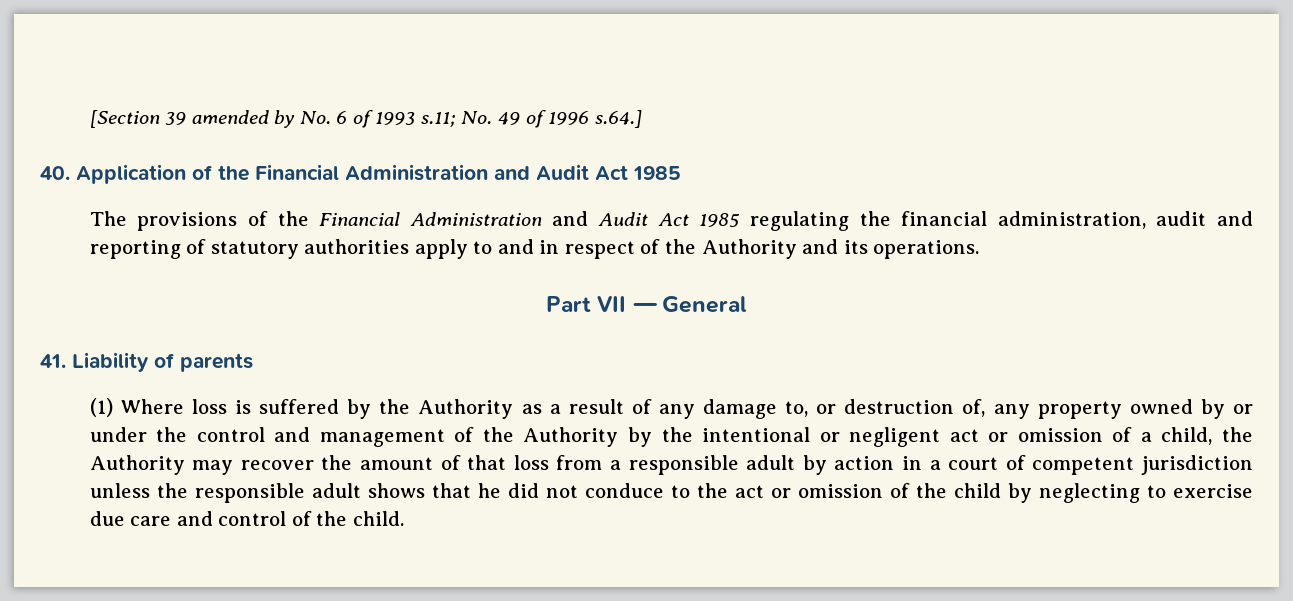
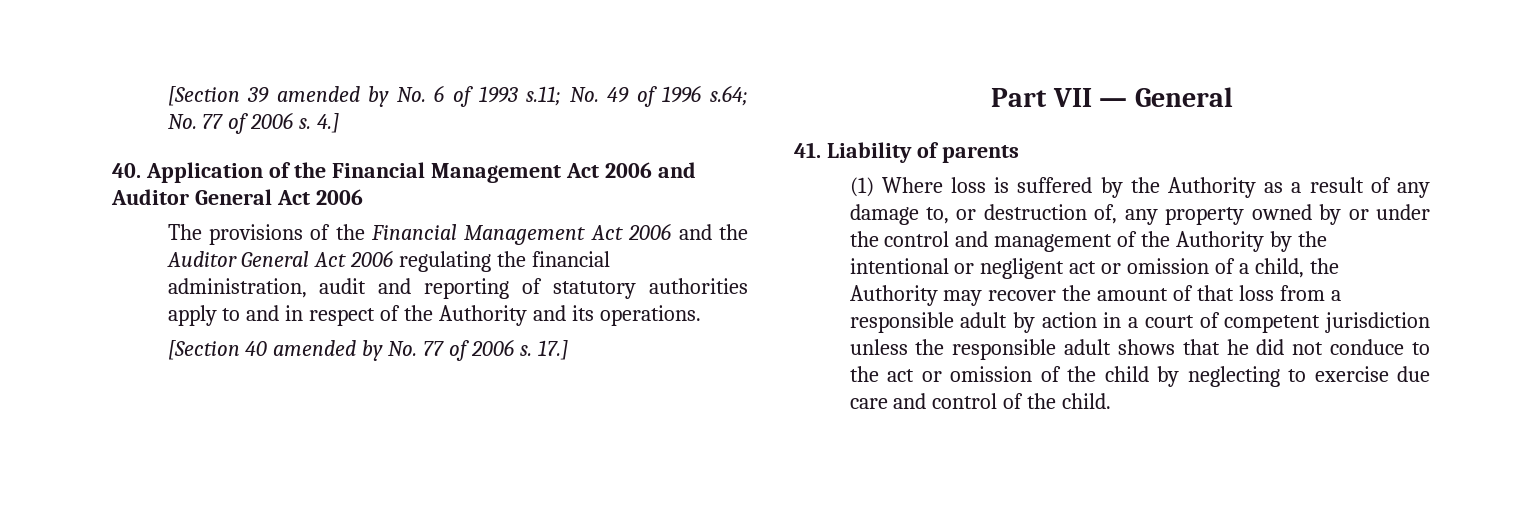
[594,110,642,128] s.64.] -> [709,85,748,106] [167,112,340,134] s.64; No. 77 of 2006 s. 4.]
[345,164,681,181] Administration and Audit Act 1985 -> [430,162,696,183] [111,189,363,205] Management Act 2006 and Auditor General Act 2006
[409,211,740,227] Administration and Audit Act 1985 -> [464,223,748,245] [166,250,394,267] Management Act 2006 and the Auditor General Act 2006
(980, 249) none -> [167,339,568,361] // [Section 40 amended by No. 77 of 2006 s. 17.]

